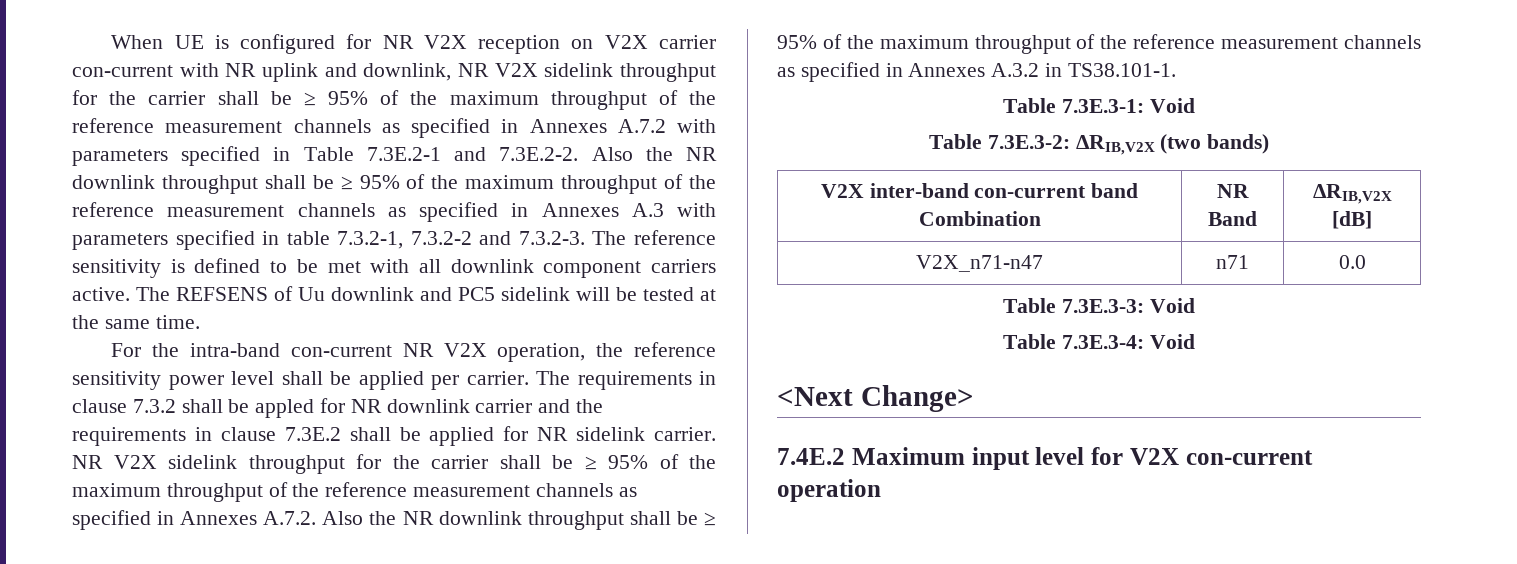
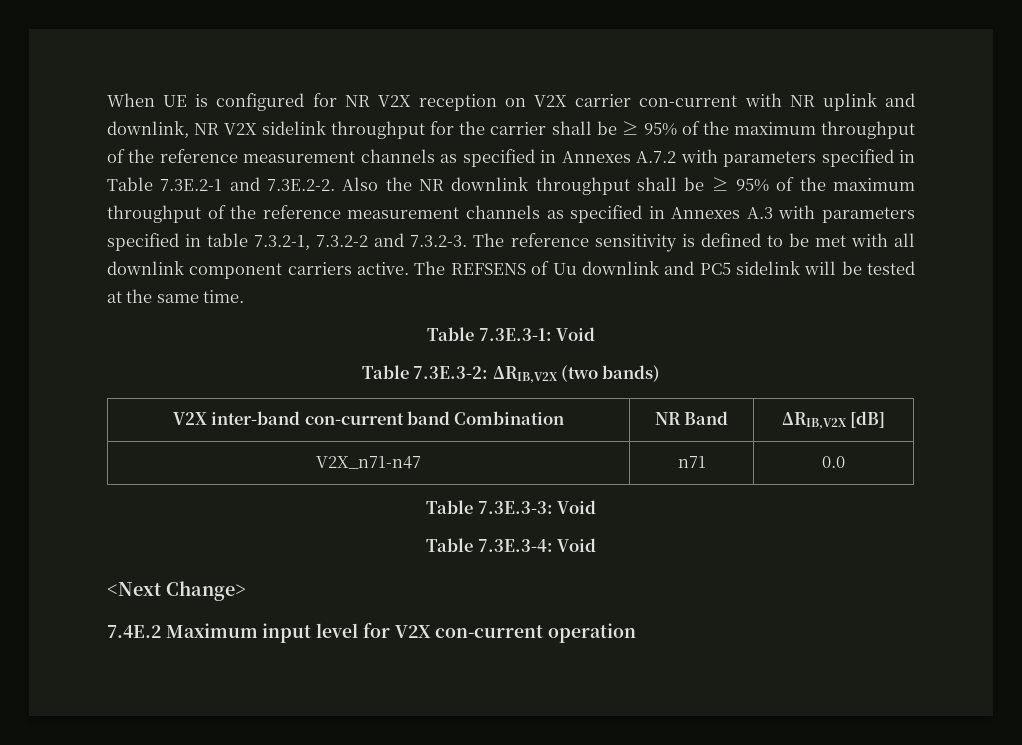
[111,342,716,362] [72,371,716,390] [72,398,604,418] [72,426,716,446] [72,454,716,474] [72,482,637,502] [72,510,716,530] [777,34,1421,54] [777,62,1176,82] // For the intra-band con-current NR V2X operation, the reference sensitivity power level shall be applied per carrier. The requirements in clause 7.3.2 shall be appled for NR downlink carrier and the requirements in clause 7.3E.2 shall be applied for NR sidelink carrier. NR V2X sidelink throughput for the carrier shall be ≥ 95% of the maximum throughput of the reference measurement channels as specified in Annexes A.7.2. Also the NR downlink throughput shall be ≥ 95% of the maximum throughput of the reference measurement channels as specified in Annexes A.3.2 in TS38.101-1. -> (245, 296) none

